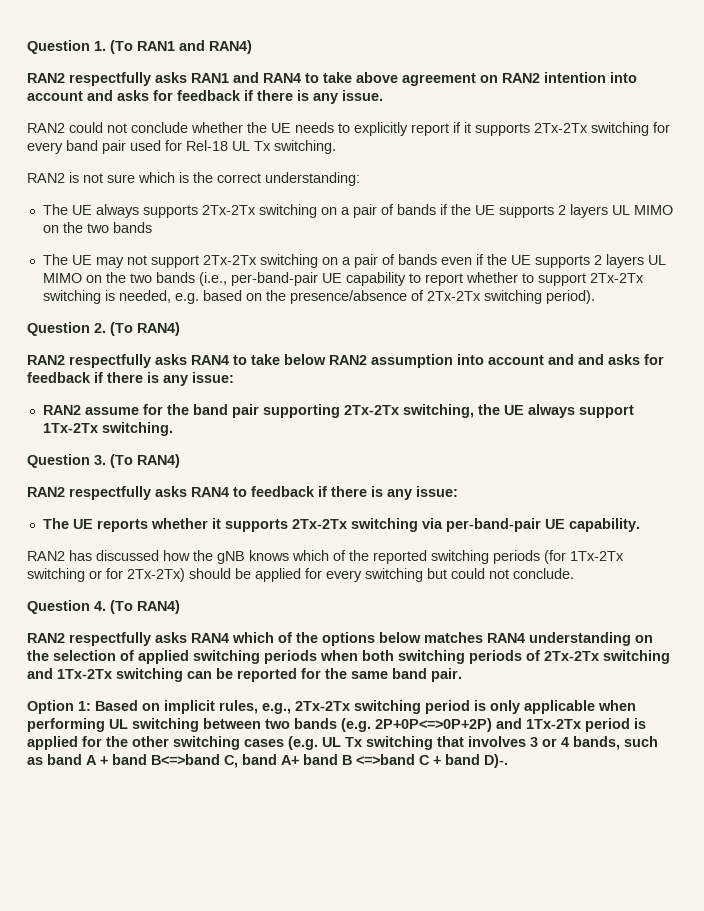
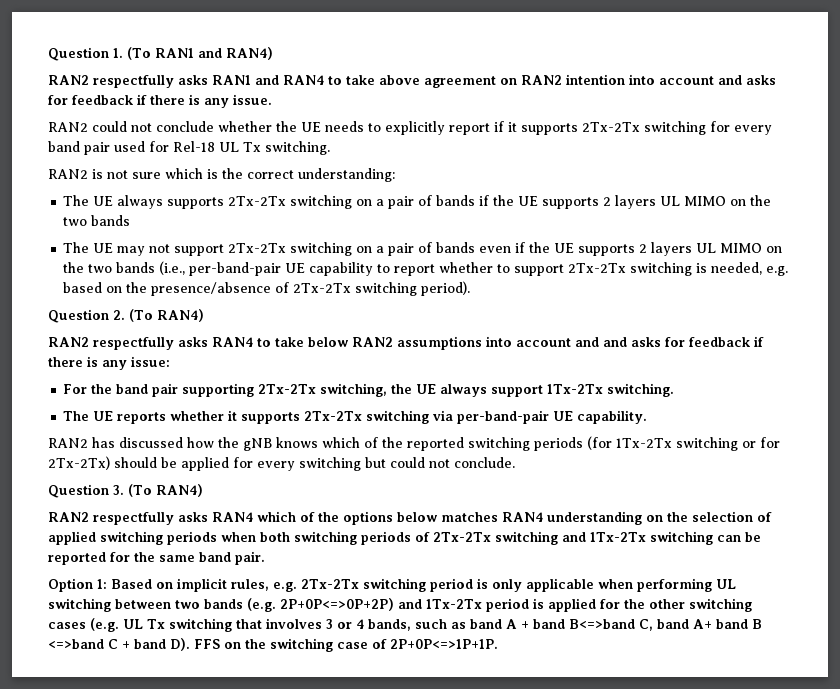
[371,354,453,368] assumption -> [397,336,482,350] assumptions
[42,404,163,415] RAN2 assume for -> [63,384,88,394] For
[27,454,180,468] [27,486,458,500] // Question 3. (To RAN4) // RAN2 respectfully asks RAN4 to feedback if there is any issue: -> (675, 390) none
[94,601,106,611] 4. -> [113,485,124,495] 3.
[262,703,291,714] e.g., -> [273,582,297,592] e.g.
[484,754,508,768] D)-. -> [170,638,498,652] D). FFS on the switching case of 2P+0P<=>1P+1P.

